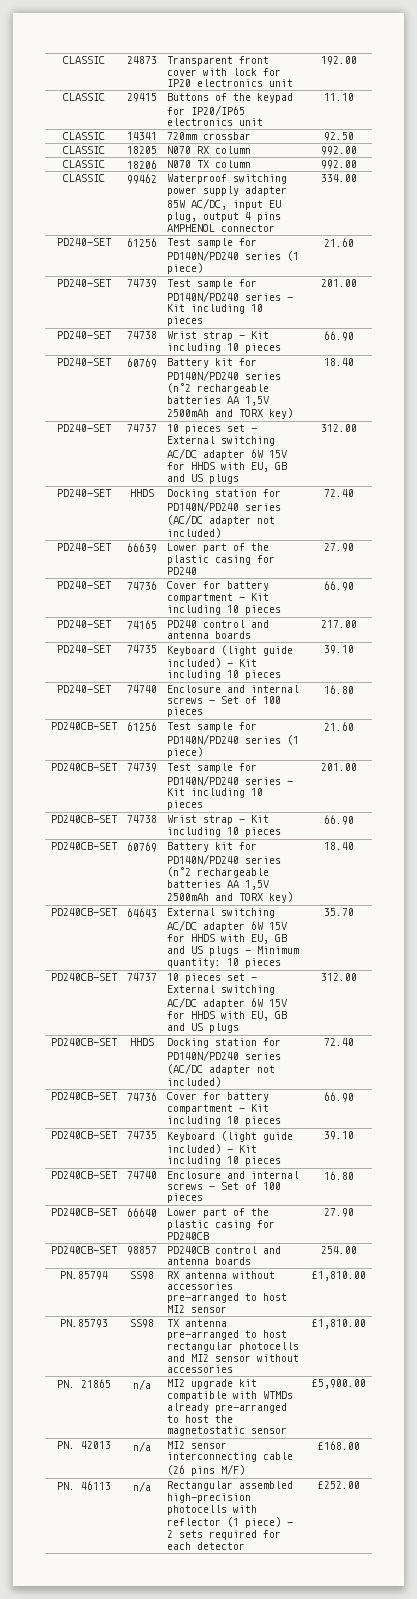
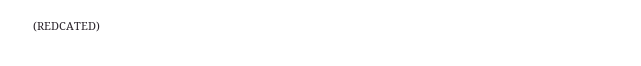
[62,56,105,64] [127,56,157,64] [166,56,269,66] [166,68,281,76] [166,79,293,87] [321,56,357,65] [62,93,105,101] [127,93,157,102] [166,93,293,103] [166,105,245,116] [166,118,263,126] [324,93,354,101] [62,132,105,140] [127,132,157,140] [166,132,251,140] [324,132,354,141] [62,146,105,154] [127,146,157,154] [166,146,251,154] [321,146,357,155] [62,160,105,168] [127,160,157,169] [166,160,251,168] [321,160,357,169] [62,174,105,182] [127,174,157,184] [166,174,287,184] [166,186,287,196] [166,198,281,210] [166,212,281,222] [166,224,275,232] [321,174,357,182] [56,238,111,246] [127,238,157,247] [166,238,257,248] [166,250,299,261] [166,263,203,274] [324,238,354,247] [56,279,111,287] [127,279,157,288] [166,279,257,289] [166,291,293,302] [166,304,263,314] [166,316,203,326] [321,279,357,287] [56,331,111,339] [127,331,157,339] [166,331,269,341] [166,343,281,353] [324,331,354,341] [56,358,111,366] [127,358,157,368] [166,358,257,368] [166,370,281,381] [166,383,269,394] [166,396,269,406] [166,408,293,419] [324,358,354,366] [56,424,111,432] [127,424,157,432] [166,424,257,434] [166,436,275,446] [166,448,287,460] [166,462,287,472] [166,474,239,484] [321,424,357,432] [56,489,111,497] [130,489,154,497] [166,489,281,499] [166,501,281,512] [166,514,275,526] [166,528,221,538] [324,489,354,497] [56,543,111,551] [127,543,157,553] [166,543,269,553] [166,555,275,565] [166,567,197,575] [324,543,354,552] [56,581,111,589] [127,581,157,590] [166,581,269,591] [166,593,269,603] [166,605,281,615] [324,581,354,591] [56,620,111,628] [127,620,157,629] [166,620,269,628] [166,631,251,639] [321,620,357,628] [56,645,111,653] [127,645,157,653] [166,645,293,656] [166,658,257,668] [166,670,281,680] [324,645,354,654] [56,685,111,693] [127,685,157,693] [166,685,299,693] [166,696,281,704] [166,707,203,717] [324,685,354,694] [50,722,117,730] [127,722,157,731] [166,722,257,732] [166,734,299,745] [166,747,203,758] [324,722,354,731] [50,763,117,771] [127,763,157,772] [166,763,257,773] [166,775,293,786] [166,788,263,798] [166,800,203,810] [321,763,357,771] [50,815,117,823] [127,815,157,823] [166,815,269,825] [166,827,281,837] [324,815,354,825] [50,842,117,850] [127,842,157,852] [166,842,257,852] [166,854,281,865] [166,867,269,878] [166,880,269,890] [166,892,293,903] [324,842,354,850] [50,908,117,916] [127,908,157,917] [166,908,275,918] [166,920,287,932] [166,934,287,944] [166,946,299,956] [166,958,281,968] [324,908,354,916] [50,973,117,981] [127,973,157,981] [166,973,257,983] [166,985,275,995] [166,997,287,1009] [166,1011,287,1021] [166,1023,239,1033] [321,973,357,981] [50,1038,117,1046] [130,1038,154,1046] [166,1038,281,1048] [166,1050,281,1061] [166,1063,275,1075] [166,1077,221,1087] [324,1038,354,1046] [50,1092,117,1100] [127,1092,157,1101] [166,1092,269,1102] [166,1104,269,1114] [166,1116,281,1126] [324,1092,354,1102] [50,1131,117,1139] [127,1131,157,1139] [166,1131,293,1142] [166,1144,257,1154] [166,1156,281,1166] [324,1131,354,1140] [50,1171,117,1179] [127,1171,157,1179] [166,1171,299,1179] [166,1182,281,1190] [166,1193,203,1203] [324,1171,354,1180] [50,1208,117,1216] [127,1208,157,1217] [166,1208,269,1218] [166,1220,275,1230] [166,1232,209,1240] [324,1208,354,1217] [50,1246,117,1254] [127,1246,157,1255] [166,1246,281,1254] [166,1257,251,1265] [321,1246,357,1254] [59,1271,108,1280] [130,1271,154,1280] [166,1271,275,1279] [166,1282,233,1290] [166,1293,287,1303] [166,1305,227,1313] [312,1271,366,1281] [59,1319,108,1328] [130,1319,154,1328] [166,1319,227,1327] [166,1330,287,1340] [166,1342,299,1352] [166,1354,299,1362] [166,1365,233,1373] [312,1319,366,1329] [56,1379,111,1388] [133,1379,151,1390] [166,1379,257,1389] [166,1391,293,1401] [166,1403,287,1413] [166,1415,233,1423] [166,1426,287,1436] [312,1379,366,1389] [56,1441,111,1449] [133,1441,151,1452] [166,1441,227,1449] [166,1452,293,1462] [166,1464,245,1476] [318,1441,360,1450] [56,1481,111,1490] [133,1481,151,1492] [166,1481,293,1491] [166,1493,251,1503] [166,1505,257,1515] [166,1517,293,1528] [166,1530,281,1540] [166,1542,245,1550] [318,1481,360,1489] CLASSIC | 24873 | Transparent front cover with lock for IP20 electronics unit | 192.00 // CLASSIC | 29415 | Buttons of the keypad for IP20/IP65 electronics unit | 11.10 // CLASSIC | 14341 | 720mm crossbar | 92.50 // CLASSIC | 18205 | N070 RX column | 992.00 // CLASSIC | 18206 | N070 TX column | 992.00 // CLASSIC | 99462 | Waterproof switching power supply adapter 85W AC/DC, input EU plug, output 4 pins AMPHENOL connector | 334.00 // PD240-SET | 61256 | Test sample for PD140N/PD240 series (1 piece) | 21.60 // PD240-SET | 74739 | Test sample for PD140N/PD240 series - Kit including 10 pieces | 201.00 // PD240-SET | 74738 | Wrist strap - Kit including 10 pieces | 66.90 // PD240-SET | 60769 | Battery kit for PD140N/PD240 series (n°2 rechargeable batteries AA 1,5V 2500mAh and TORX key) | 18.40 // PD240-SET | 74737 | 10 pieces set - External switching AC/DC adapter 6W 15V for HHDS with EU, GB and US plugs | 312.00 // PD240-SET | HHDS | Docking station for PD140N/PD240 series (AC/DC adapter not included) | 72.40 // PD240-SET | 66639 | Lower part of the plastic casing for PD240 | 27.90 // PD240-SET | 74736 | Cover for battery compartment - Kit including 10 pieces | 66.90 // PD240-SET | 74165 | PD240 control and antenna boards | 217.00 // PD240-SET | 74735 | Keyboard (light guide included) - Kit including 10 pieces | 39.10 // PD240-SET | 74740 | Enclosure and internal screws - Set of 100 pieces | 16.80 // PD240CB-SET | 61256 | Test sample for PD140N/PD240 series (1 piece) | 21.60 // PD240CB-SET | 74739 | Test sample for PD140N/PD240 series - Kit including 10 pieces | 201.00 // PD240CB-SET | 74738 | Wrist strap - Kit including 10 pieces | 66.90 // PD240CB-SET | 60769 | Battery kit for PD140N/PD240 series (n°2 rechargeable batteries AA 1,5V 2500mAh and TORX key) | 18.40 // PD240CB-SET | 64643 | External switching AC/DC adapter 6W 15V for HHDS with EU, GB and US plugs - Minimum quantity: 10 pieces | 35.70 // PD240CB-SET | 74737 | 10 pieces set - External switching AC/DC adapter 6W 15V for HHDS with EU, GB and US plugs | 312.00 // PD240CB-SET | HHDS | Docking station for PD140N/PD240 series (AC/DC adapter not included) | 72.40 // PD240CB-SET | 74736 | Cover for battery compartment - Kit including 10 pieces | 66.90 // PD240CB-SET | 74735 | Keyboard (light guide included) - Kit including 10 pieces | 39.10 // PD240CB-SET | 74740 | Enclosure and internal screws - Set of 100 pieces | 16.80 // PD240CB-SET | 66640 | Lower part of the plastic casing for PD240CB | 27.90 // PD240CB-SET | 98857 | PD240CB control and antenna boards | 254.00 // PN.85794 | SS98 | RX antenna without accessories pre-arranged to host MI2 sensor | £1,810.00 // PN.85793 | SS98 | TX antenna pre-arranged to host rectangular photocells and MI2 sensor without accessories | £1,810.00 // PN. 21865 | n/a | MI2 upgrade kit compatible with WTMDs already pre-arranged to host the magnetostatic sensor | £5,900.00 // PN. 42013 | n/a | MI2 sensor interconnecting cable (26 pins M/F) | £168.00 // PN. 46113 | n/a | Rectangular assembled high-precision photocells with reflector (1 piece) - 2 sets required for each detector | £252.00 -> [33,21,100,32] (REDCATED)

